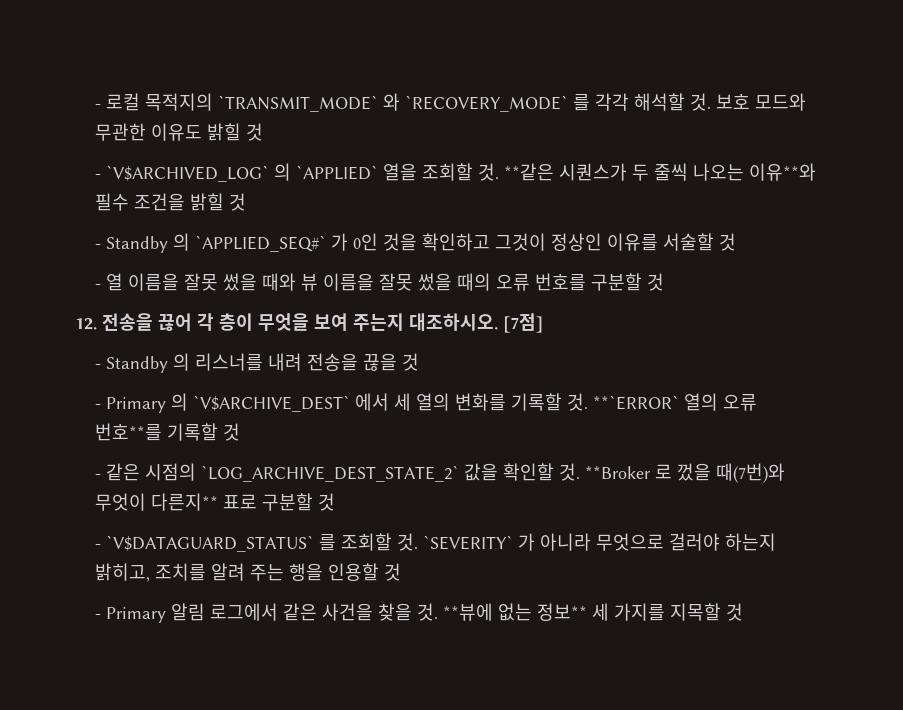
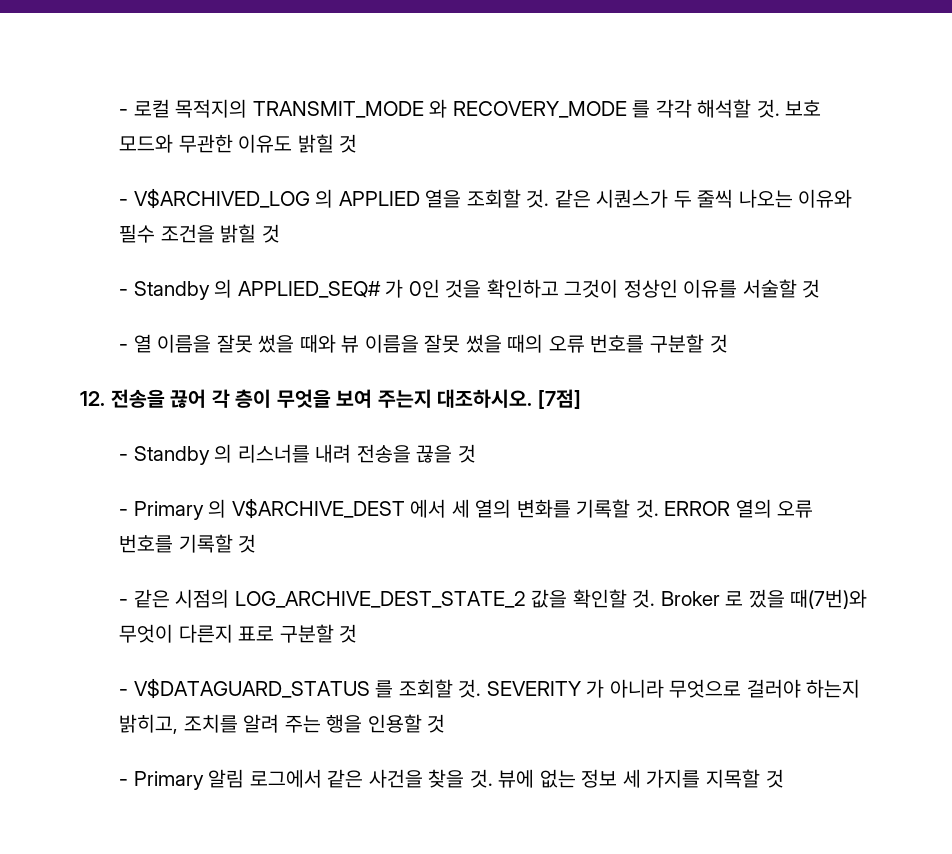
[218,93,569,112] `TRANSMIT_MODE` 와 `RECOVERY_MODE` -> [252,99,627,118] TRANSMIT_MODE 와 RECOVERY_MODE
[106,163,379,182] `V$ARCHIVED_LOG` 의 `APPLIED` -> [133,188,420,209] V$ARCHIVED_LOG 의 APPLIED
[504,163,555,181] **같은 -> [554,189,591,208] 같은
[749,163,817,181] 이유**와 -> [798,189,853,208] 이유와
[195,235,327,252] `APPLIED_SEQ#` -> [237,281,381,298] APPLIED_SEQ#
[193,395,351,412] `V$ARCHIVE_DEST` -> [231,498,405,519] V$ARCHIVE_DEST
[593,395,680,410] **`ERROR` -> [664,501,731,516] ERROR
[95,423,163,441] 번호**를 -> [119,534,174,553] 번호를
[201,465,460,482] `LOG_ARCHIVE_DEST_STATE_2` -> [234,591,526,608] LOG_ARCHIVE_DEST_STATE_2
[585,466,652,479] **Broker -> [660,591,720,606] Broker
[151,493,219,511] 다른지** -> [178,624,233,643] 다른지
[106,535,315,552] `V$DATAGUARD_STATUS` -> [133,678,370,699] V$DATAGUARD_STATUS
[423,535,514,550] `SEVERITY` -> [486,681,581,696] SEVERITY
[443,603,588,621] **뷰에 없는 정보** -> [498,769,618,788] 뷰에 없는 정보

